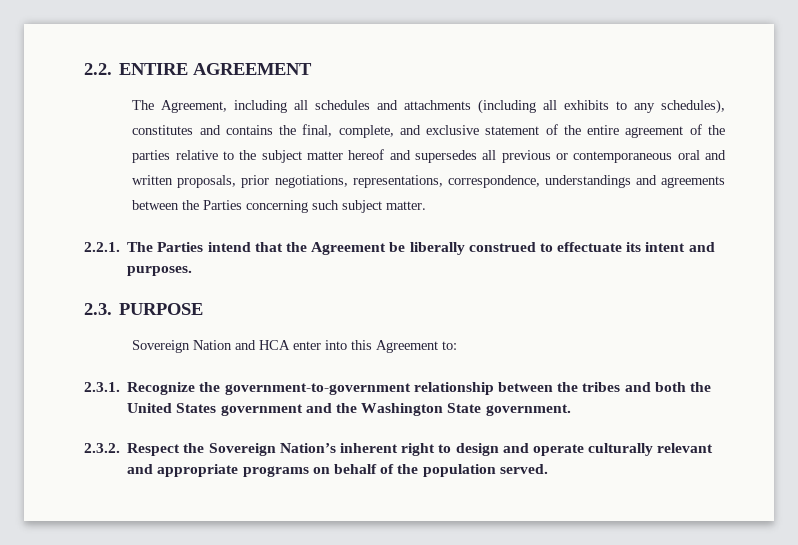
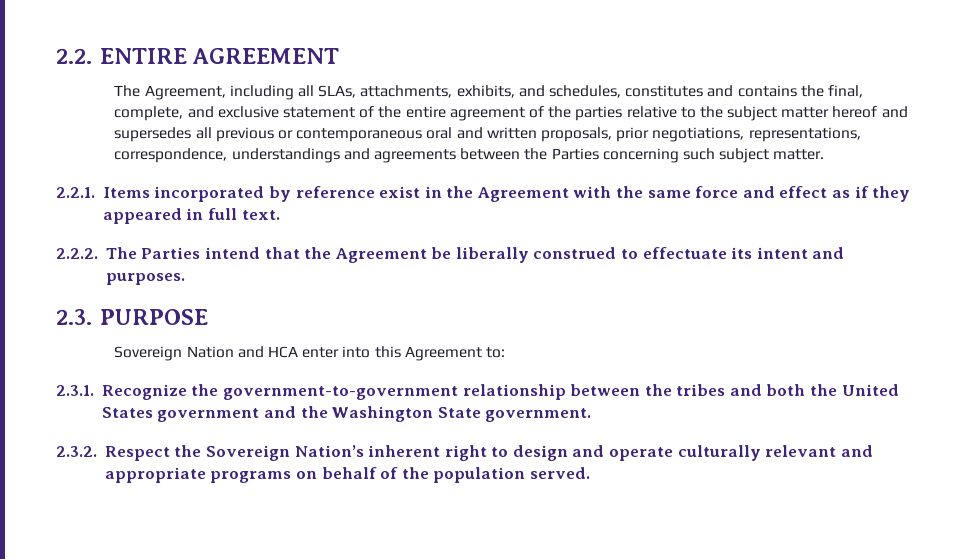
[315,99,725,114] schedules and attachments (including all exhibits to any schedules), -> [318,85,621,98] SLAs, attachments, exhibits, and schedules,
(120, 247) none -> [102,186,911,202] [102,208,280,224] [56,248,98,259] Items incorporated by reference exist in the Agreement with the same force and effect as if they appeared in full text. // 2.2.2.

